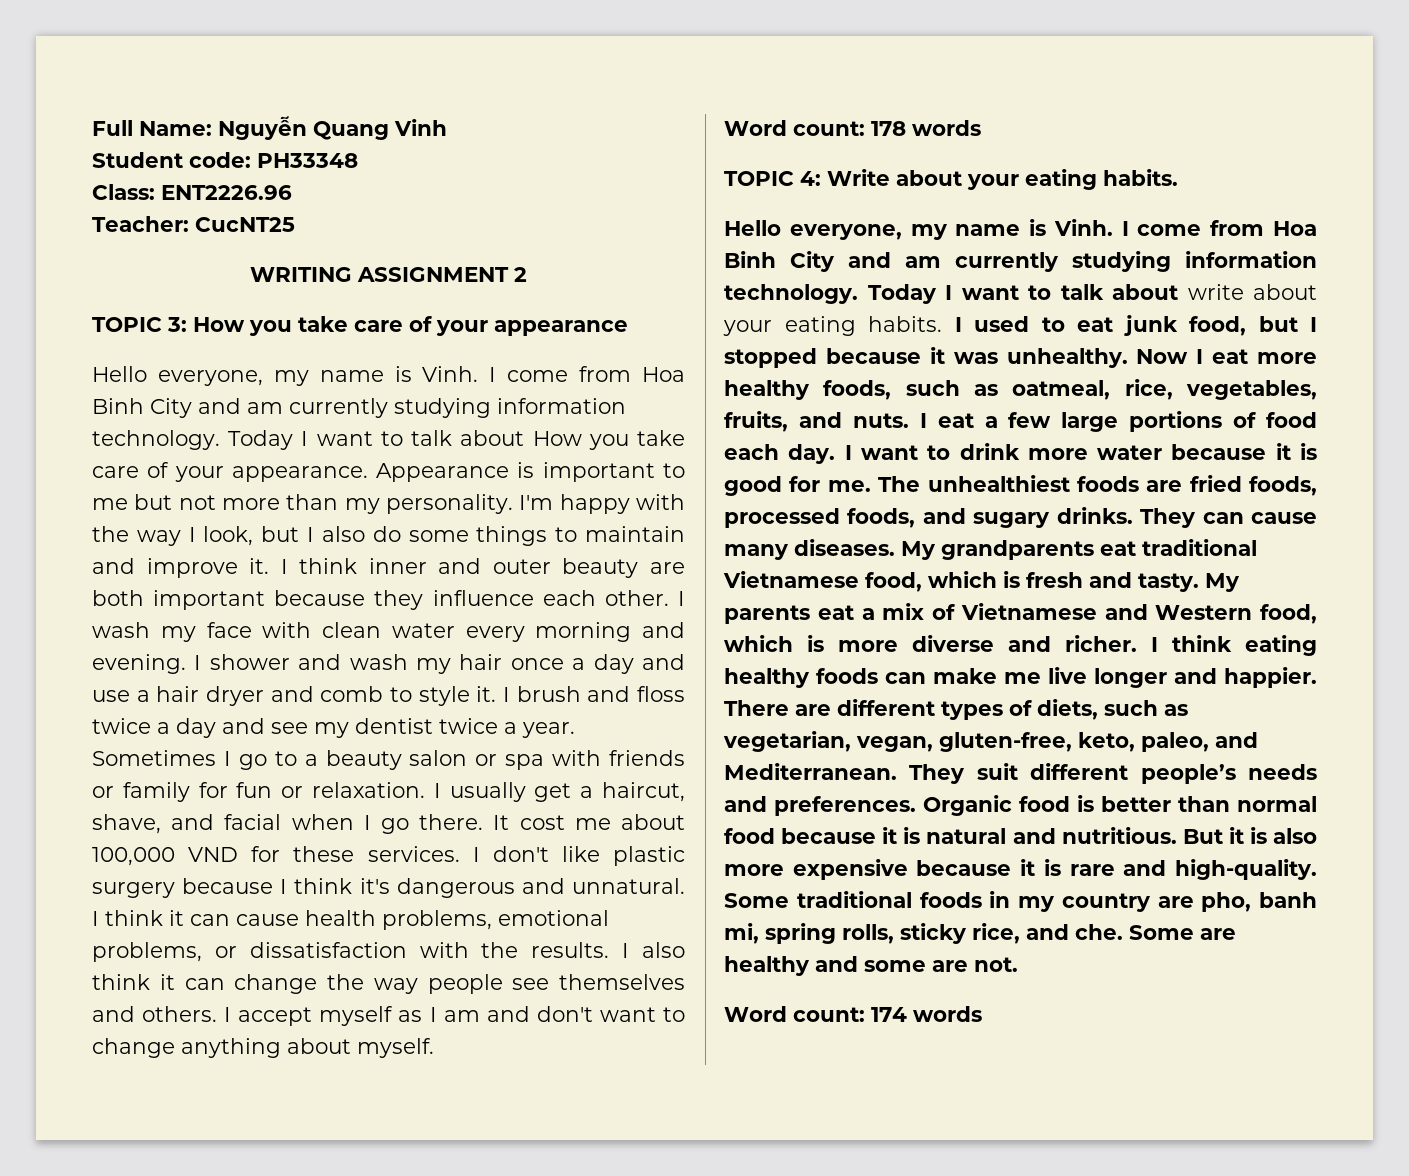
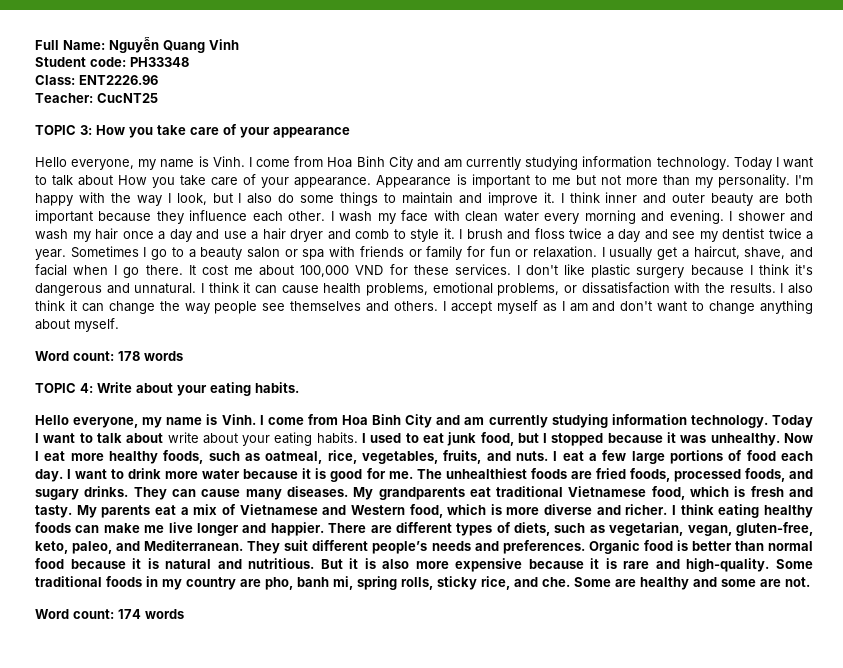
[250,267,527,282] // WRITING ASSIGNMENT 2 -> (158, 98) none

